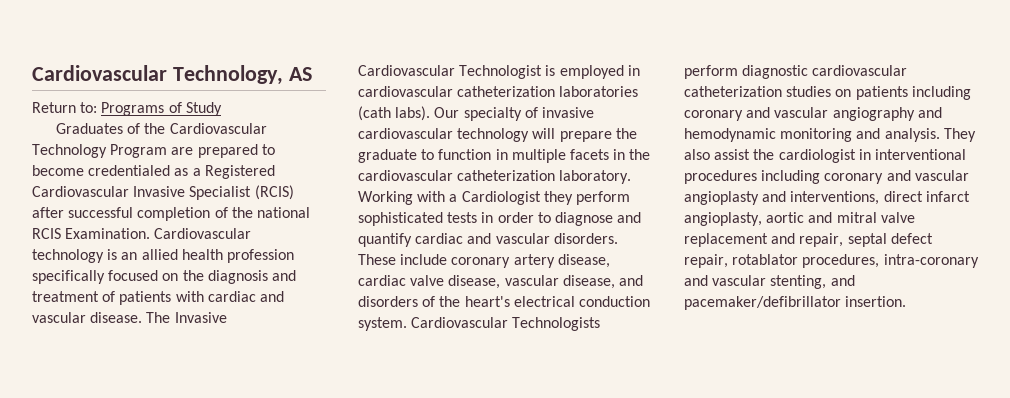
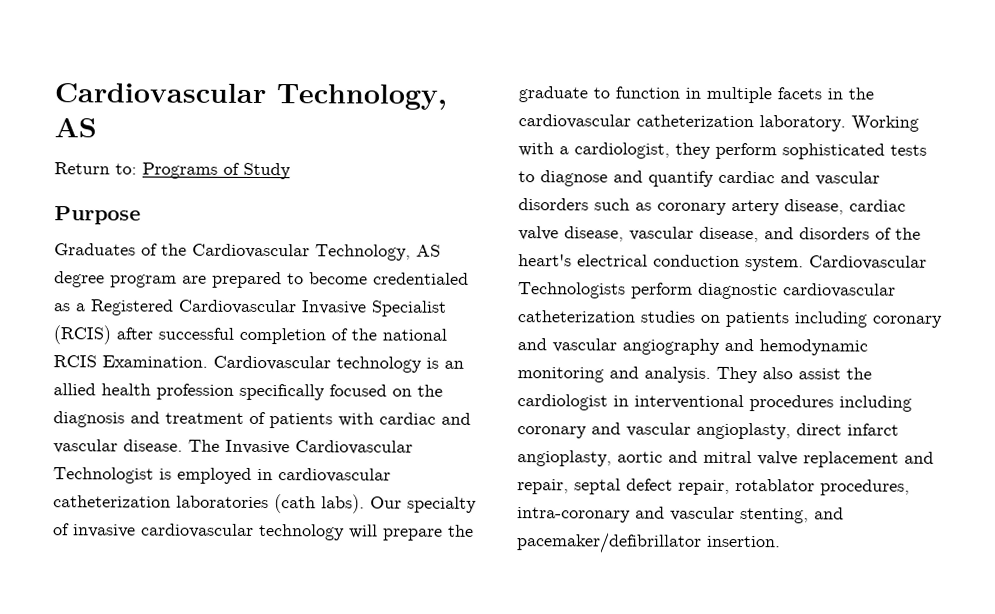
(222, 109) none -> [54,206,141,225] // Purpose
[32,144,168,158] Technology Program -> [315,244,441,261] [54,271,177,288] Technology, AS degree program
[461,191,541,205] Cardiologist -> [574,142,670,159] cardiologist,
[481,212,534,223] in order -> (927, 150) none
[553,233,618,244] [358,254,448,265] disorders. These include -> [518,198,652,211] disorders such as
[684,191,880,205] angioplasty and interventions, -> [696,422,791,440] angioplasty,

